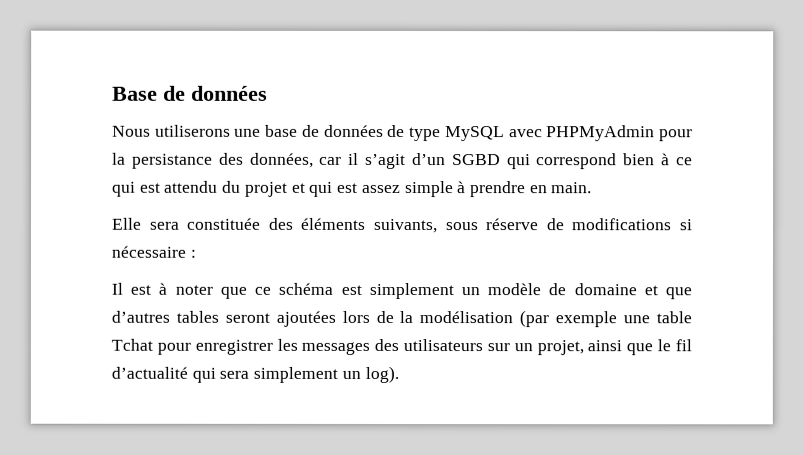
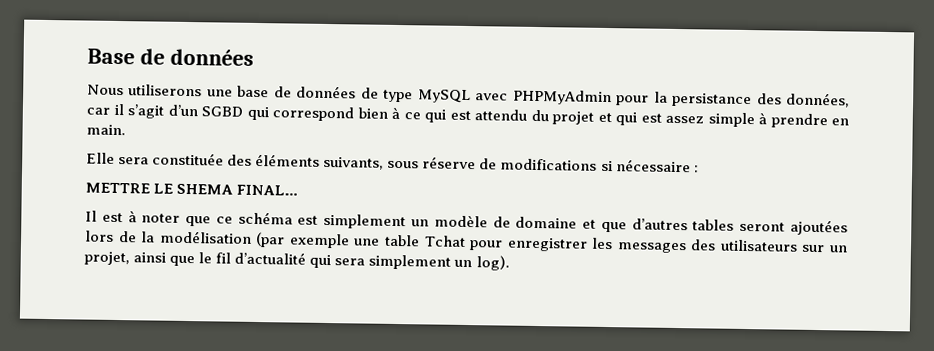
(196, 253) none -> [85,182,299,196] // METTRE LE SHEMA FINAL…

